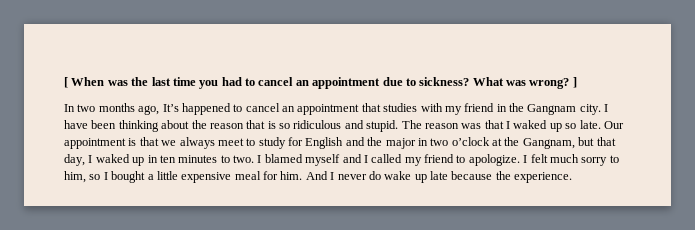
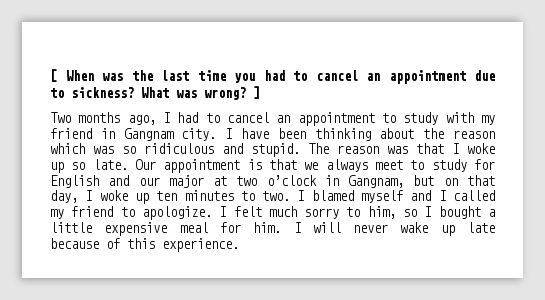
[64,103,418,115] In two months ago, It’s happened to cancel an appointment that studies -> [50,112,439,126] Two months ago, I had to cancel an appointment to study
[509,103,524,112] the -> (115, 133) none
[246,120,276,129] that is -> [50,143,114,154] which was
[513,120,548,129] waked -> [467,143,495,154] woke
[367,137,520,149] the major in two o’clock at the -> [138,175,339,188] our major at two o’clock in
(595, 141) none -> [443,178,458,186] on
[95,154,158,166] waked up in -> [99,190,149,204] woke up
[305,171,381,180] And I never do -> [293,222,389,233] I will never
[495,171,511,180] the -> [106,238,155,249] of this

